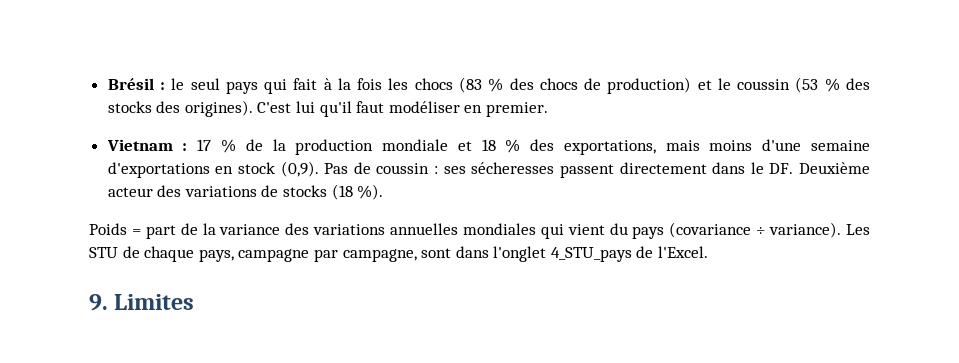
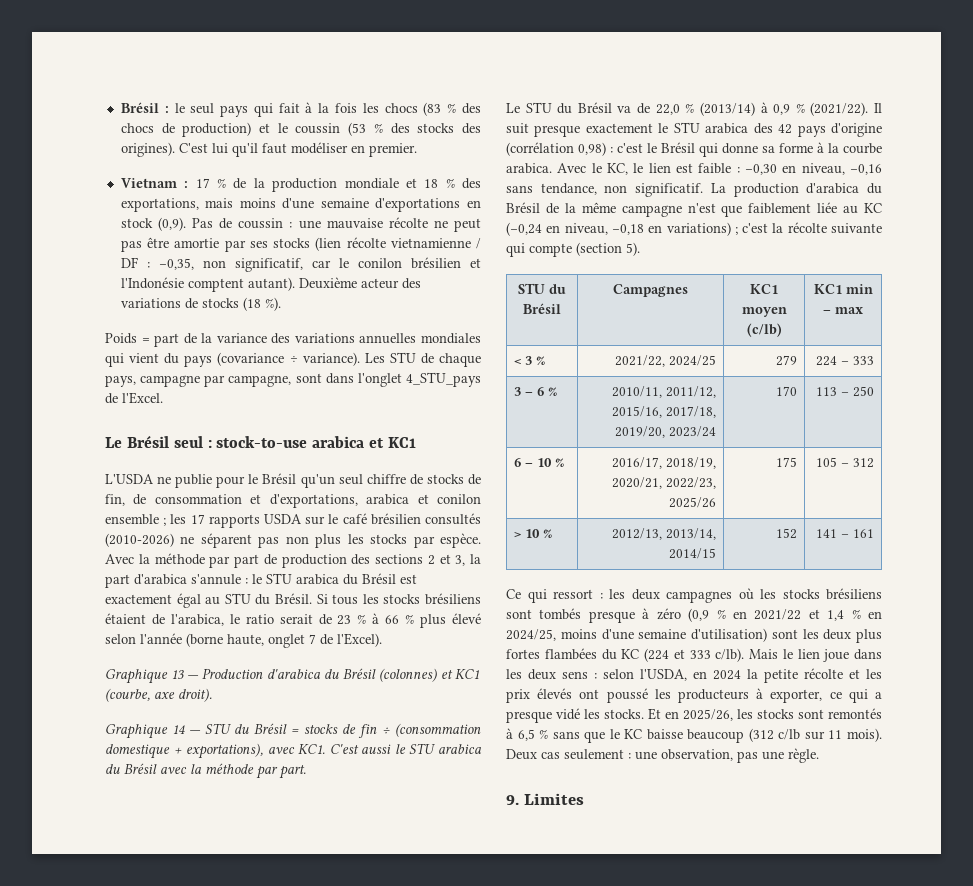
[443,162,794,178] ses sécheresses passent directement dans le DF. -> [298,217,481,232] [120,237,481,252] [120,257,481,272] [120,277,295,292] une mauvaise récolte ne peut pas être amortie par ses stocks (lien récolte vietnamienne / DF : −0,35, non significatif, car le conilon brésilien et l'Indonésie comptent autant).
(709, 252) none -> [105,435,417,448] [105,473,481,488] [105,494,481,508] [105,513,481,528] [105,533,482,548] [105,553,481,568] [105,573,417,588] [105,593,481,608] [105,613,481,628] [105,633,382,648] [105,668,480,684] [105,688,212,702] [105,723,481,739] [105,743,482,759] [105,763,306,779] [506,102,883,116] [506,122,883,137] [506,142,882,157] [506,163,882,175] [506,183,882,197] [506,202,882,217] [506,222,882,236] [506,242,640,257] [518,283,566,294] [523,303,561,314] [613,284,688,297] [750,284,778,294] [741,307,787,317] [746,323,782,337] [813,284,873,294] [823,307,863,314] [514,356,546,365] [614,355,716,367] [775,355,797,366] [815,356,874,366] [514,387,558,396] [611,386,716,398] [611,406,716,418] [614,426,716,438] [775,386,797,396] [815,386,874,397] [514,458,565,467] [611,457,716,469] [611,477,716,489] [668,497,716,508] [775,457,797,467] [815,457,874,468] [514,529,553,538] [611,528,716,540] [668,548,716,559] [775,528,797,539] [815,529,874,538] [506,588,882,603] [506,608,882,623] [506,628,882,643] [506,648,882,662] [506,668,882,683] [506,688,882,703] [506,708,882,723] [506,728,882,743] [506,748,819,763] // Le Brésil seul : stock-to-use arabica et KC1 // L'USDA ne publie pour le Brésil qu'un seul chiffre de stocks de fin, de consommation et d'exportations, arabica et conilon ensemble ; les 17 rapports USDA sur le café brésilien consultés (2010-2026) ne séparent pas non plus les stocks par espèce. Avec la méthode par part de production des sections 2 et 3, la part d'arabica s'annule : le STU arabica du Brésil est exactement égal au STU du Brésil. Si tous les stocks brésiliens étaient de l'arabica, le ratio serait de 23 % à 66 % plus élevé selon l'année (borne haute, onglet 7 de l'Excel). // Graphique 13 — Production d'arabica du Brésil (colonnes) et KC1 (courbe, axe droit). // Graphique 14 — STU du Brésil = stocks de fin ÷ (consommation domestique + exportations), avec KC1. C'est aussi le STU arabica du Brésil avec la méthode par part. // Le STU du Brésil va de 22,0 % (2013/14) à 0,9 % (2021/22). Il suit presque exactement le STU arabica des 42 pays d'origine (corrélation 0,98) : c'est le Brésil qui donne sa forme à la courbe arabica. Avec le KC, le lien est faible : −0,30 en niveau, −0,16 sans tendance, non significatif. La production d'arabica du Brésil de la même campagne n'est que faiblement liée au KC (−0,24 en niveau, −0,18 en variations) ; c'est la récolte suivante qui compte (section 5). // STU du Brésil | Campagnes | KC1 moyen (c/lb) | KC1 min – max // < 3 % | 2021/22, 2024/25 | 279 | 224 – 333 // 3 – 6 % | 2010/11, 2011/12, 2015/16, 2017/18, 2019/20, 2023/24 | 170 | 113 – 250 // 6 – 10 % | 2016/17, 2018/19, 2020/21, 2022/23, 2025/26 | 175 | 105 – 312 // > 10 % | 2012/13, 2013/14, 2014/15 | 152 | 141 – 161 // Ce qui ressort : les deux campagnes où les stocks brésiliens sont tombés presque à zéro (0,9 % en 2021/22 et 1,4 % en 2024/25, moins d'une semaine d'utilisation) sont les deux plus fortes flambées du KC (224 et 333 c/lb). Mais le lien joue dans les deux sens : selon l'USDA, en 2024 la petite récolte et les prix élevés ont poussé les producteurs à exporter, ce qui a presque vidé les stocks. Et en 2025/26, les stocks sont remontés à 6,5 % sans que le KC baisse beaucoup (312 c/lb sur 11 mois). Deux cas seulement : une observation, pas une règle.

